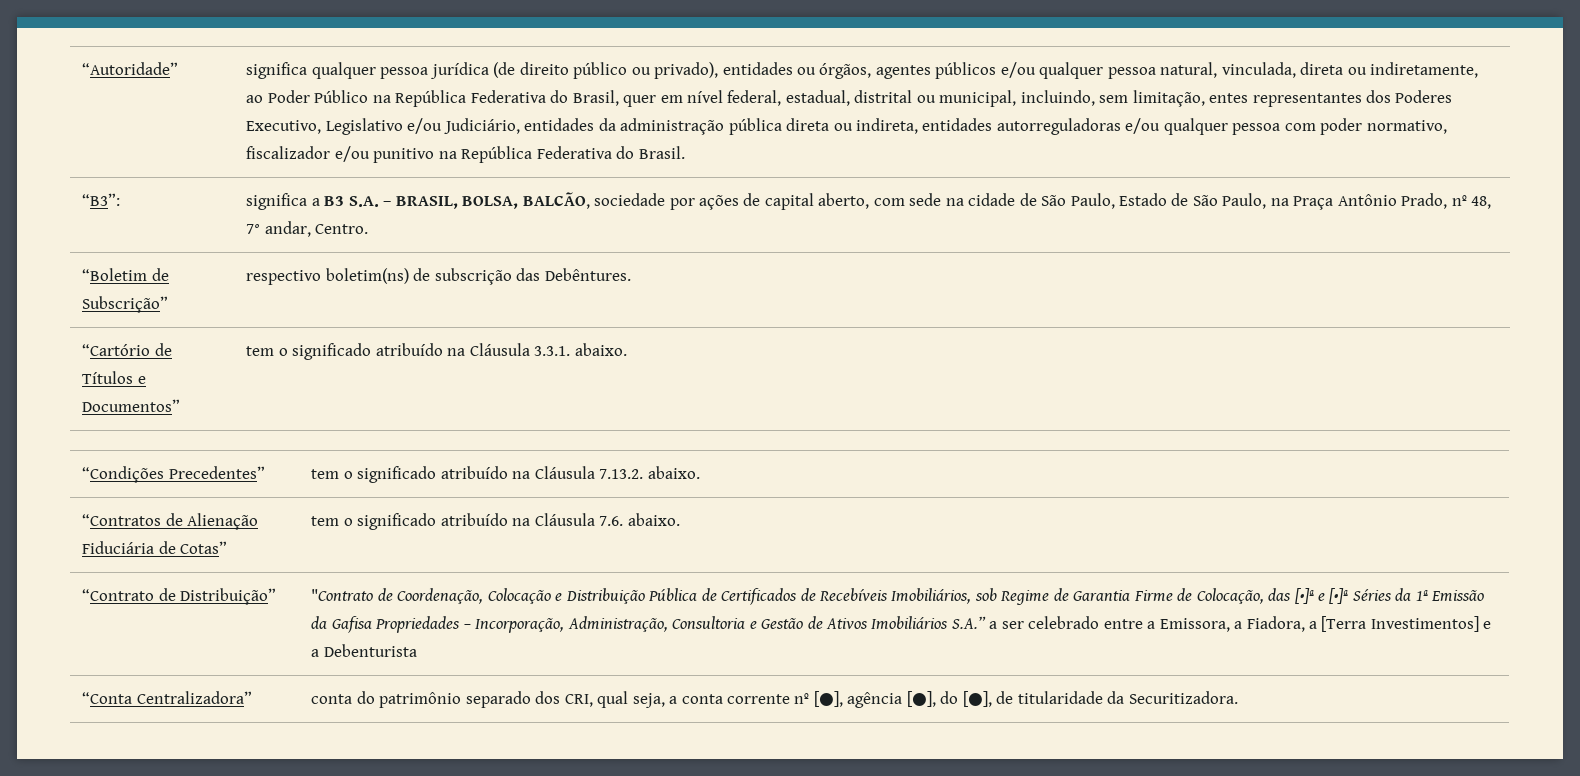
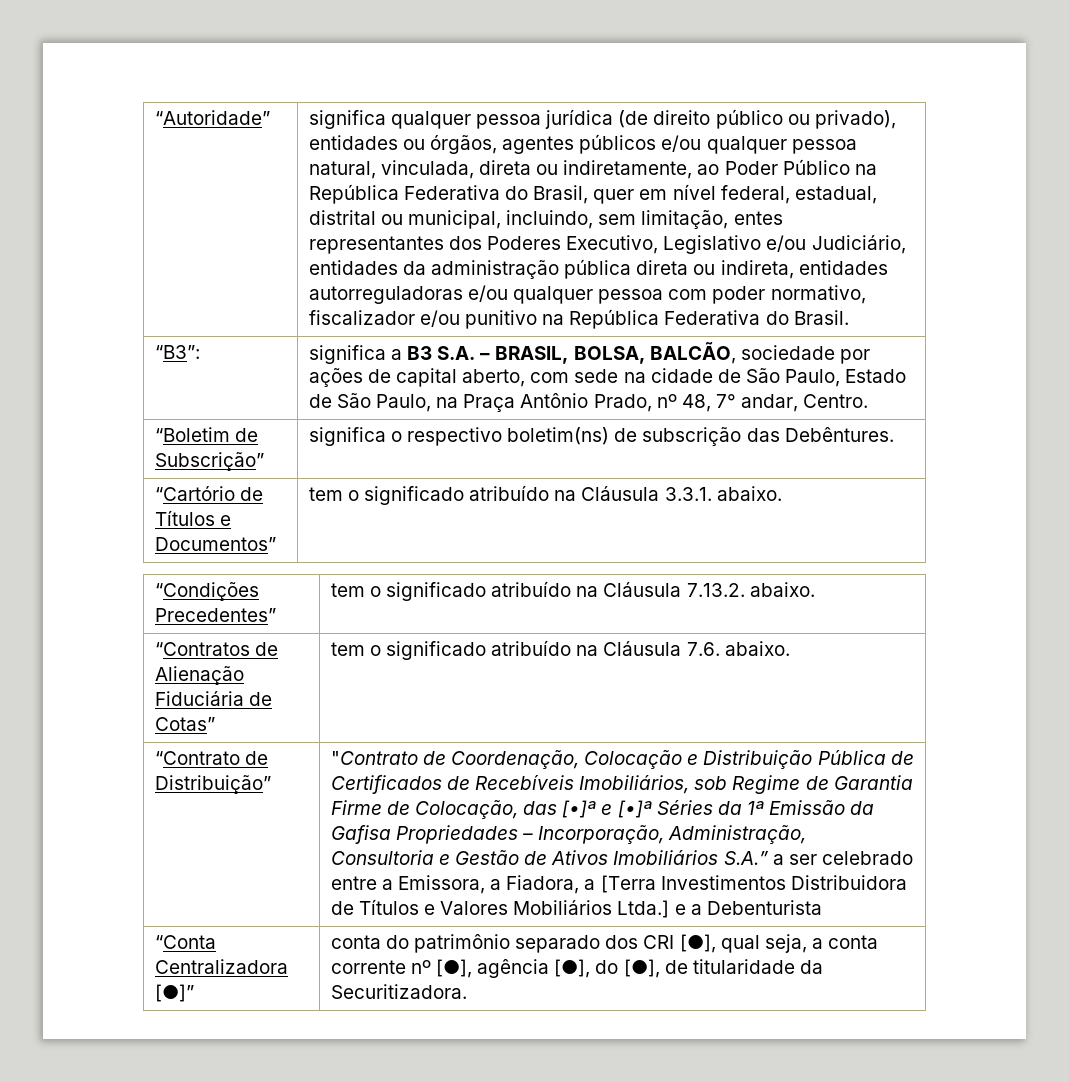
(169, 304) none -> [308,427,402,446] significa o
[1370,616,1479,632] Investimentos] -> [660,875,907,890] [330,899,670,918] Investimentos Distribuidora de Títulos e Valores Mobiliários Ltda.]
[136,691,252,704] Centralizadora” -> [154,959,288,974] [154,984,194,1002] Centralizadora [●]”
[564,694,593,707] CRI, -> [643,934,716,953] CRI [●],

